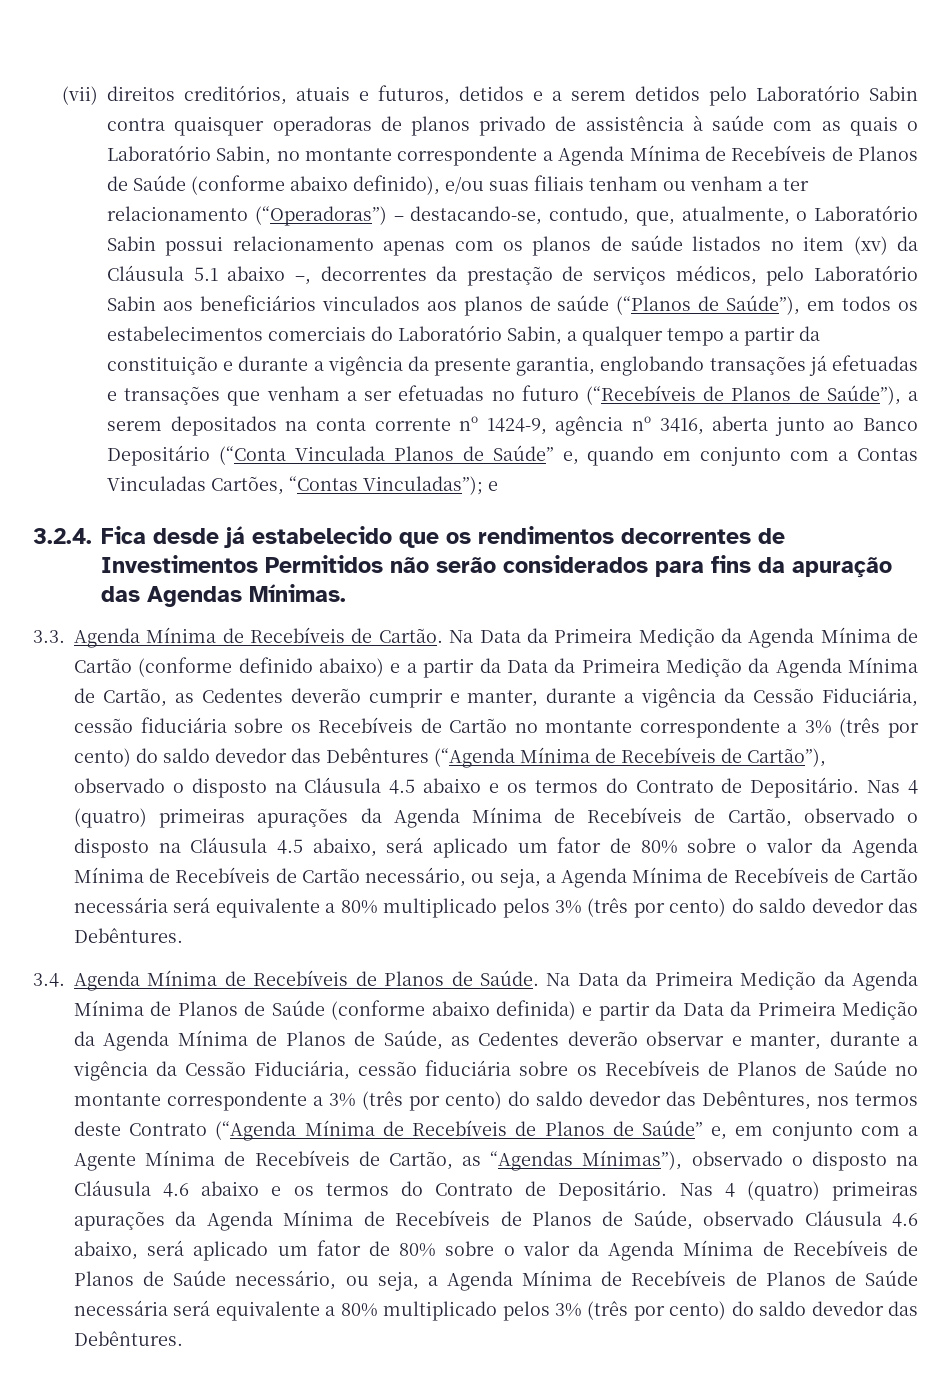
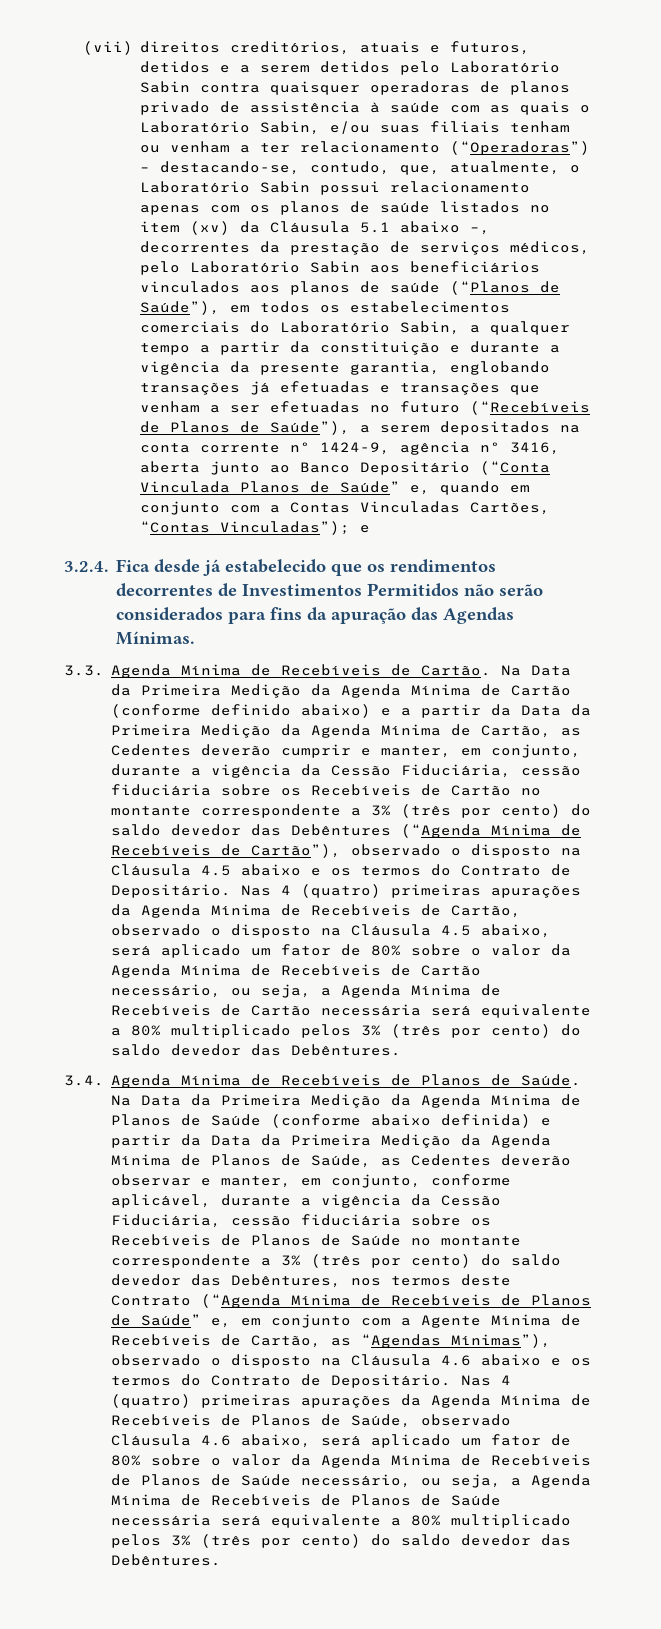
[276,145,918,166] [107,175,441,195] no montante correspondente a Agenda Mínima de Recebíveis de Planos de Saúde (conforme abaixo definido), -> (321, 128) none
(539, 698) none -> [460,744,581,758] em conjunto,
(822, 1041) none -> [300,1174,511,1188] [110,1194,211,1208] em conjunto, conforme aplicável,

